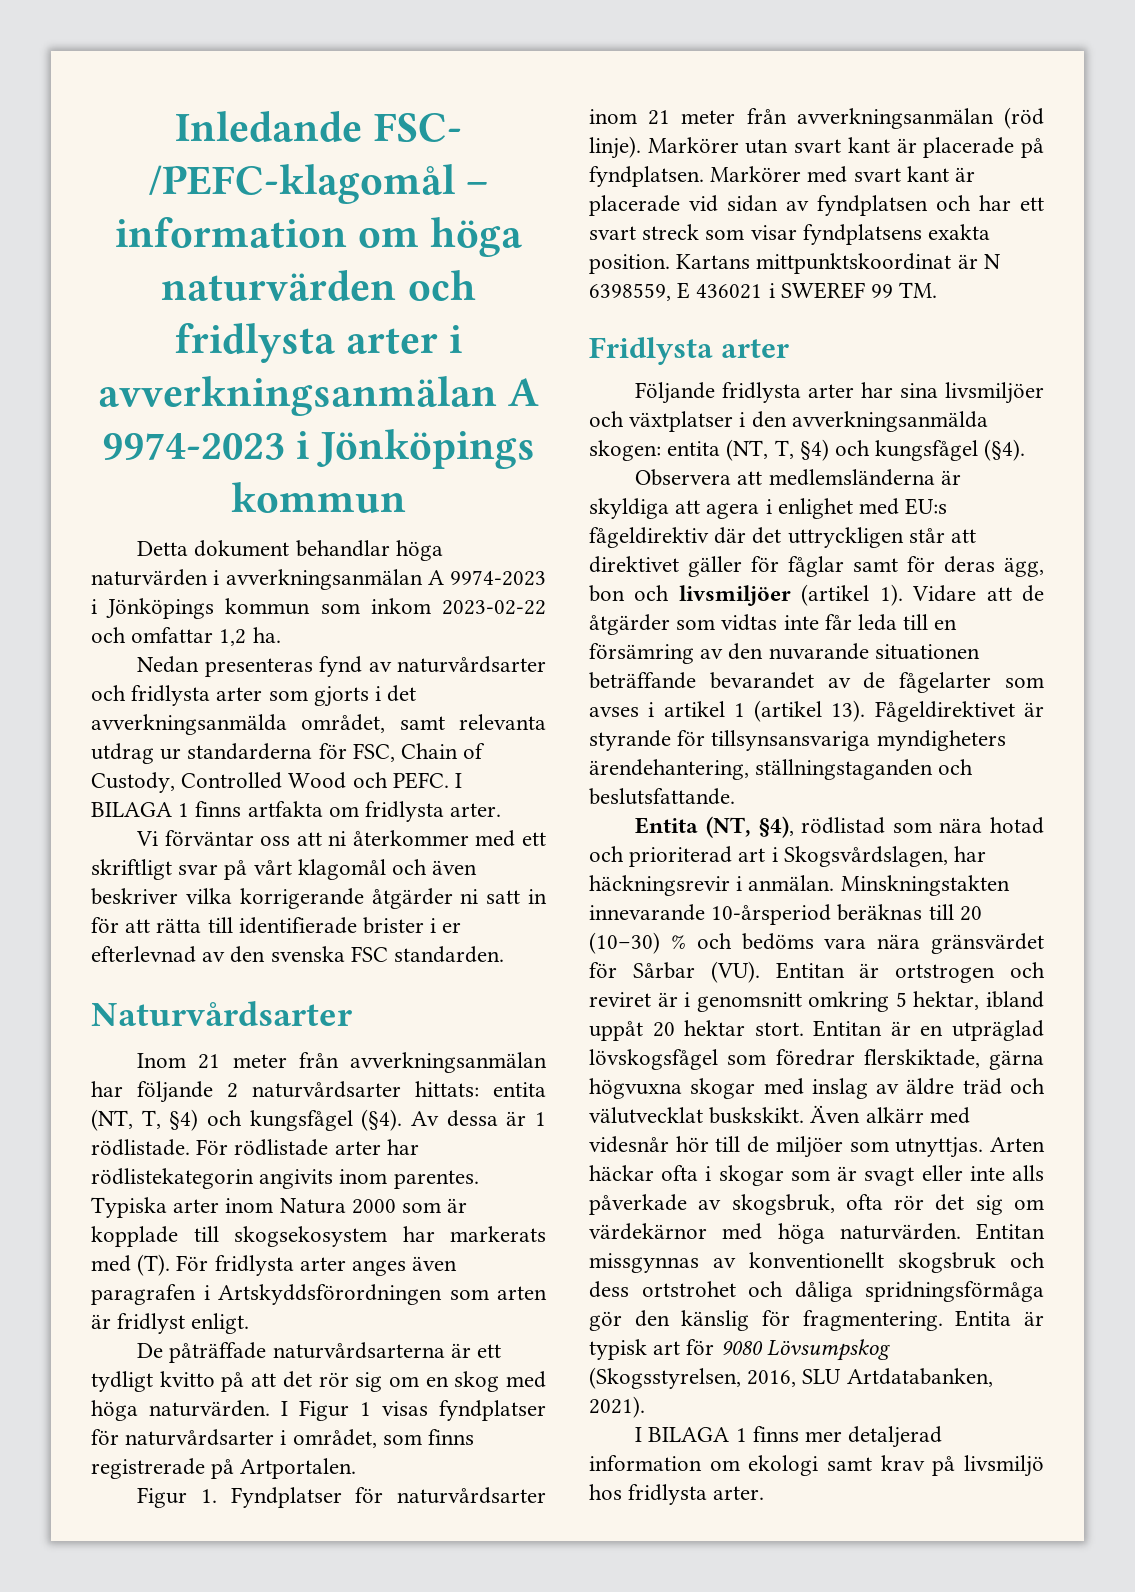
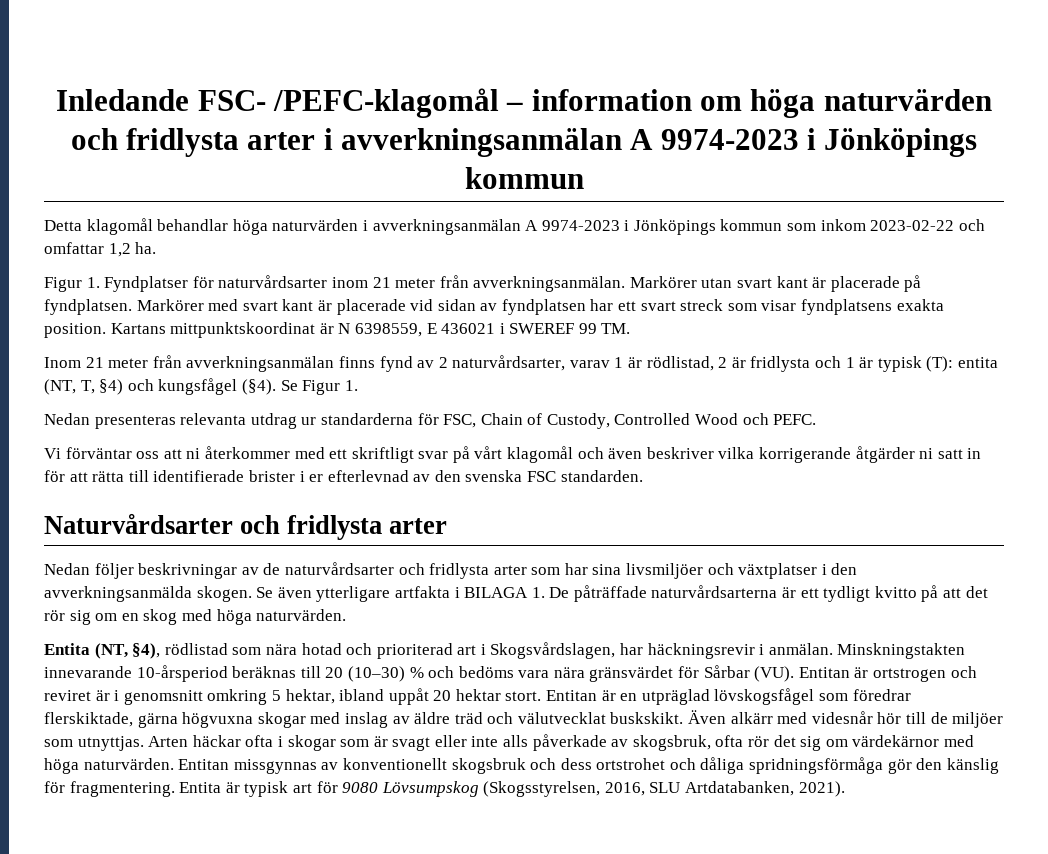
[194,540,290,557] dokument -> [86,218,153,235] klagomål
[137,656,546,677] [91,685,417,707] [91,714,445,735] Nedan presenteras fynd av naturvårdsarter och fridlysta arter som gjorts i det avverkningsanmälda området, samt -> [44,275,922,292] [44,299,944,315] [44,322,631,338] [44,355,998,372] [44,378,358,395] [44,413,176,429] Figur 1. Fyndplatser för naturvårdsarter inom 21 meter från avverkningsanmälan. Markörer utan svart kant är placerade på fyndplatsen. Markörer med svart kant är placerade vid sidan av fyndplatsen har ett svart streck som visar fyndplatsens exakta position. Kartans mittpunktskoordinat är N 6398559, E 436021 i SWEREF 99 TM. // Inom 21 meter från avverkningsanmälan finns fynd av 2 naturvårdsarter, varav 1 är rödlistad, 2 är fridlysta och 1 är typisk (T): entita (NT, T, §4) och kungsfågel (§4). Se Figur 1. // Nedan presenteras
[455,773,463,788] [91,801,502,822] I BILAGA 1 finns artfakta om fridlysta arter. -> (817, 419) none
[137,1052,547,1073] [91,1081,546,1103] [91,1109,546,1131] [91,1139,419,1156] [91,1168,479,1189] [91,1197,468,1218] [91,1226,546,1247] [91,1254,458,1276] [91,1284,547,1305] [91,1313,250,1334] // Inom 21 meter från avverkningsanmälan har följande 2 naturvårdsarter hittats: entita (NT, T, §4) och kungsfågel (§4). Av dessa är 1 rödlistade. För rödlistade arter har rödlistekategorin angivits inom parentes. Typiska arter inom Natura 2000 som är kopplade till skogsekosystem har markerats med (T). För fridlysta arter anges även paragrafen i Artskyddsförordningen som arten är fridlyst enligt. // -> [240,515,448,540] [44,562,858,579] [44,586,545,602] och fridlysta arter // Nedan följer beskrivningar av de naturvårdsarter och fridlysta arter som har sina livsmiljöer och växtplatser i den avverkningsanmälda skogen. Se även ytterligare artfakta i BILAGA 1.
[281,1400,546,1421] [91,1429,475,1448] [91,1458,357,1479] [137,1487,546,1508] [589,107,1044,129] [589,136,1044,159] [589,166,976,187] [589,195,1044,216] [589,224,991,245] [589,253,1001,274] [589,282,938,301] [589,337,790,365] [635,382,1044,404] [589,411,988,432] [589,439,1026,461] [635,469,961,486] [589,498,948,519] [589,527,977,548] [589,556,1044,577] [589,584,1044,606] [589,614,958,635] [589,643,980,664] [589,672,1044,693] [589,700,1044,722] [589,730,1006,751] [589,759,974,780] [589,788,735,805] I Figur 1 visas fyndplatser för naturvårdsarter i området, som finns registrerade på Artportalen. // Figur 1. Fyndplatser för naturvårdsarter inom 21 meter från avverkningsanmälan (röd linje). Markörer utan svart kant är placerade på fyndplatsen. Markörer med svart kant är placerade vid sidan av fyndplatsen och har ett svart streck som visar fyndplatsens exakta position. Kartans mittpunktskoordinat är N 6398559, E 436021 i SWEREF 99 TM. // Fridlysta arter // Följande fridlysta arter har sina livsmiljöer och växtplatser i den avverkningsanmälda skogen: entita (NT, T, §4) och kungsfågel (§4). // Observera att medlemsländerna är skyldiga att agera i enlighet med EU:s fågeldirektiv där det uttryckligen står att direktivet gäller för fåglar samt för deras ägg, bon och livsmiljöer (artikel 1). Vidare att de åtgärder som vidtas inte får leda till en försämring av den nuvarande situationen beträffande bevarandet av de fågelarter som avses i artikel 1 (artikel 13). Fågeldirektivet är styrande för tillsynsansvariga myndigheters ärendehantering, ställningstaganden och beslutsfattande. -> (347, 615) none
[635,1426,943,1448] [589,1455,1044,1477] [589,1484,765,1505] // I BILAGA 1 finns mer detaljerad information om ekologi samt krav på livsmiljö hos fridlysta arter. -> (845, 789) none

